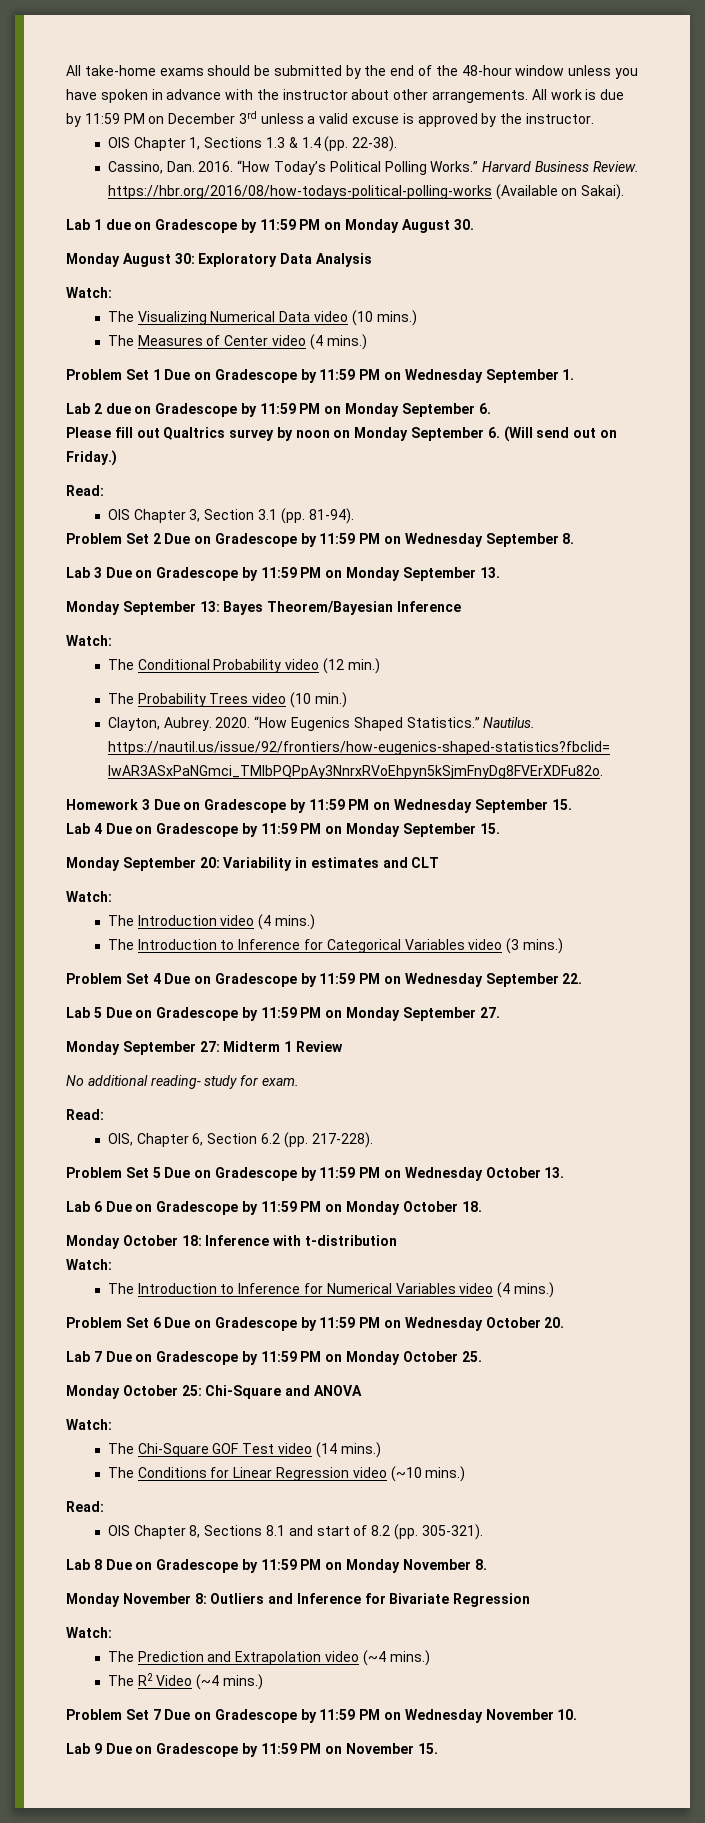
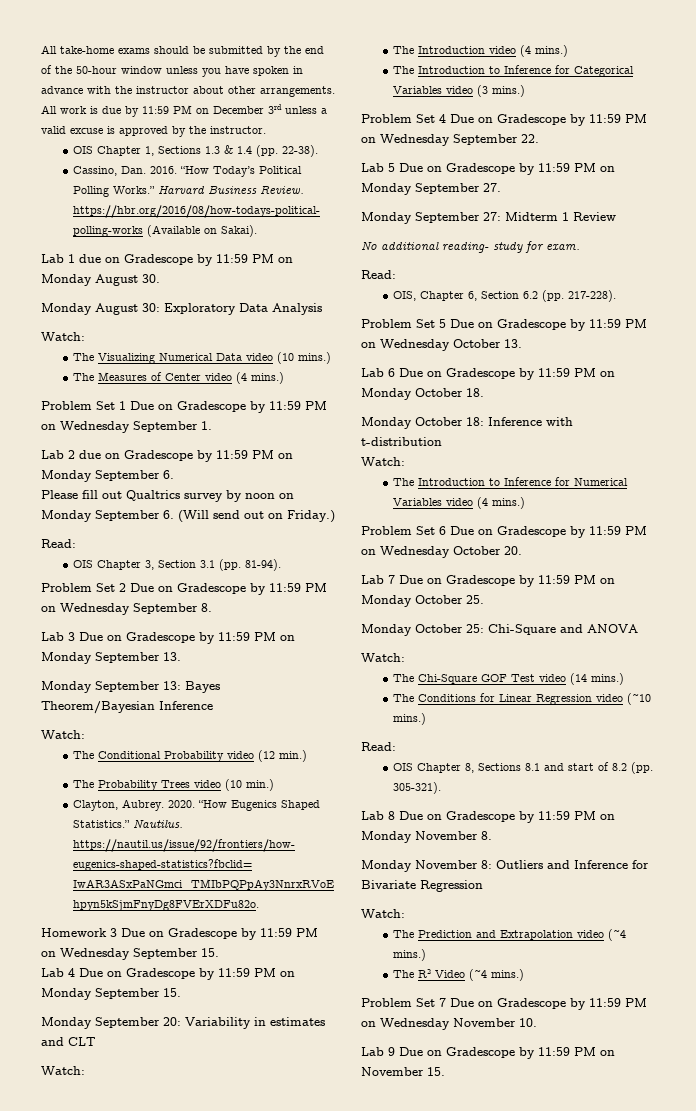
[461,65,512,76] 48-hour -> [76,66,117,74] 50-hour

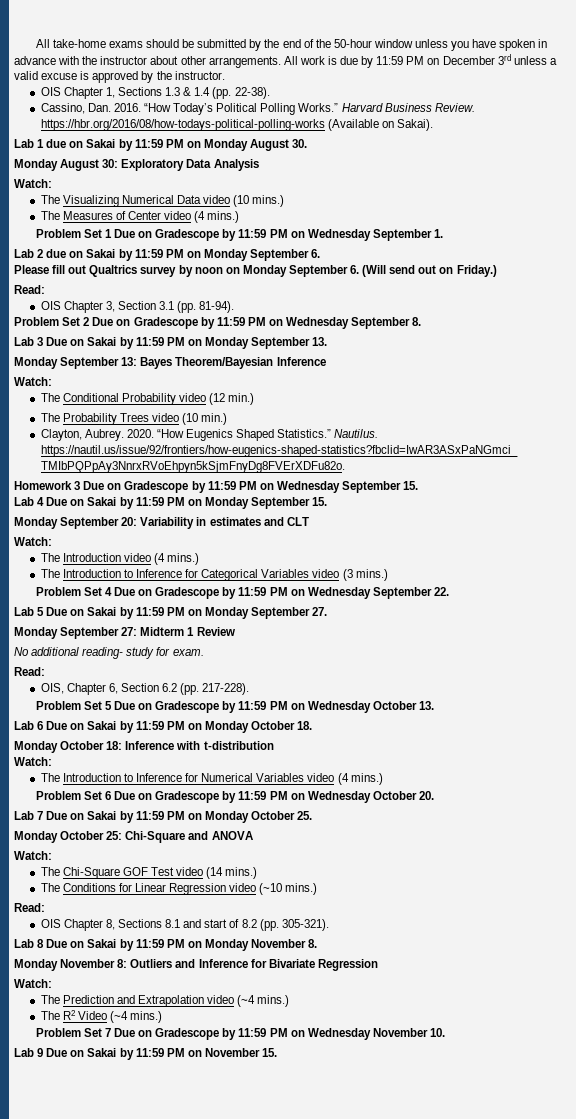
[124,254,193,265] Gradescope -> [86,139,116,148] Sakai
[124,450,193,461] Gradescope -> [86,249,116,258] Sakai
[126,632,195,643] Gradescope -> [87,337,117,346] Sakai
[126,968,195,979] Gradescope -> [87,497,117,506] Sakai
[446,163,515,174] Gradescope -> [87,607,117,616] Sakai
[446,368,515,379] Gradescope -> [87,721,117,730] Sakai
[446,575,515,586] Gradescope -> [87,811,117,820] Sakai
[446,811,515,822] Gradescope -> [87,939,117,948] Sakai
[446,1047,515,1058] Gradescope -> [87,1048,117,1057] Sakai

